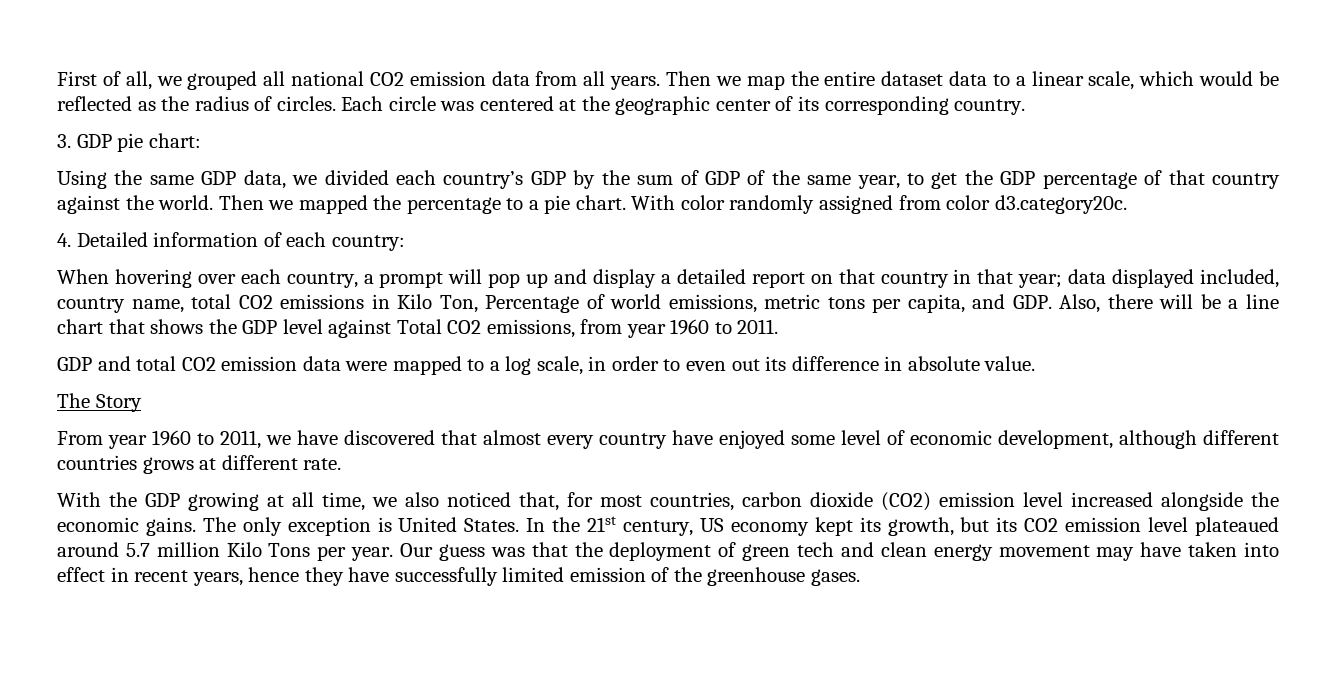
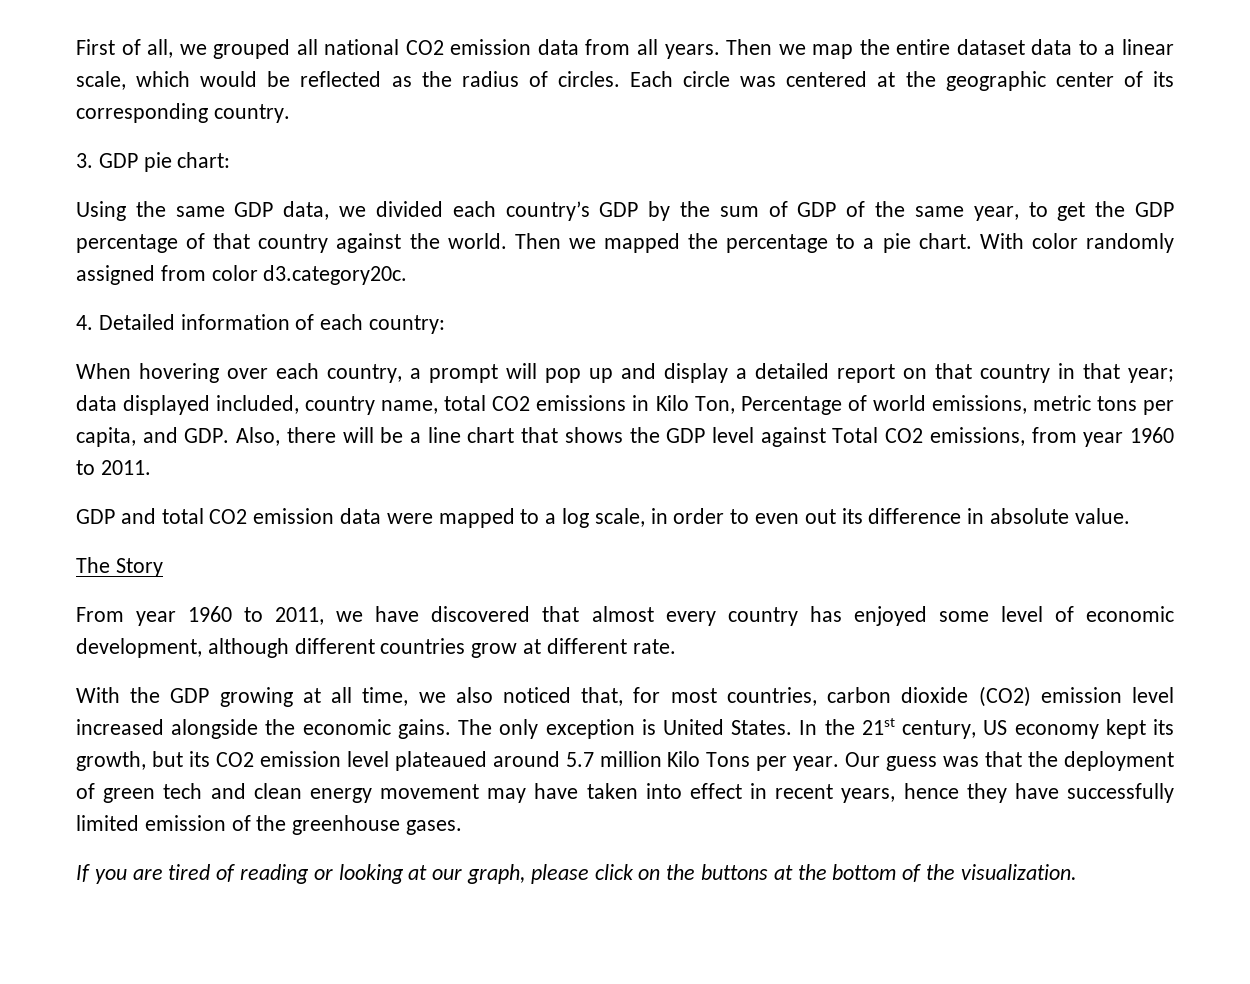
[672,430,713,445] have -> [809,606,842,622] has
[142,457,194,474] grows -> [471,643,518,658] grow
(860, 577) none -> [76,864,1077,884] // If you are tired of reading or looking at our graph, please click on the buttons at the bottom of the visualization.

